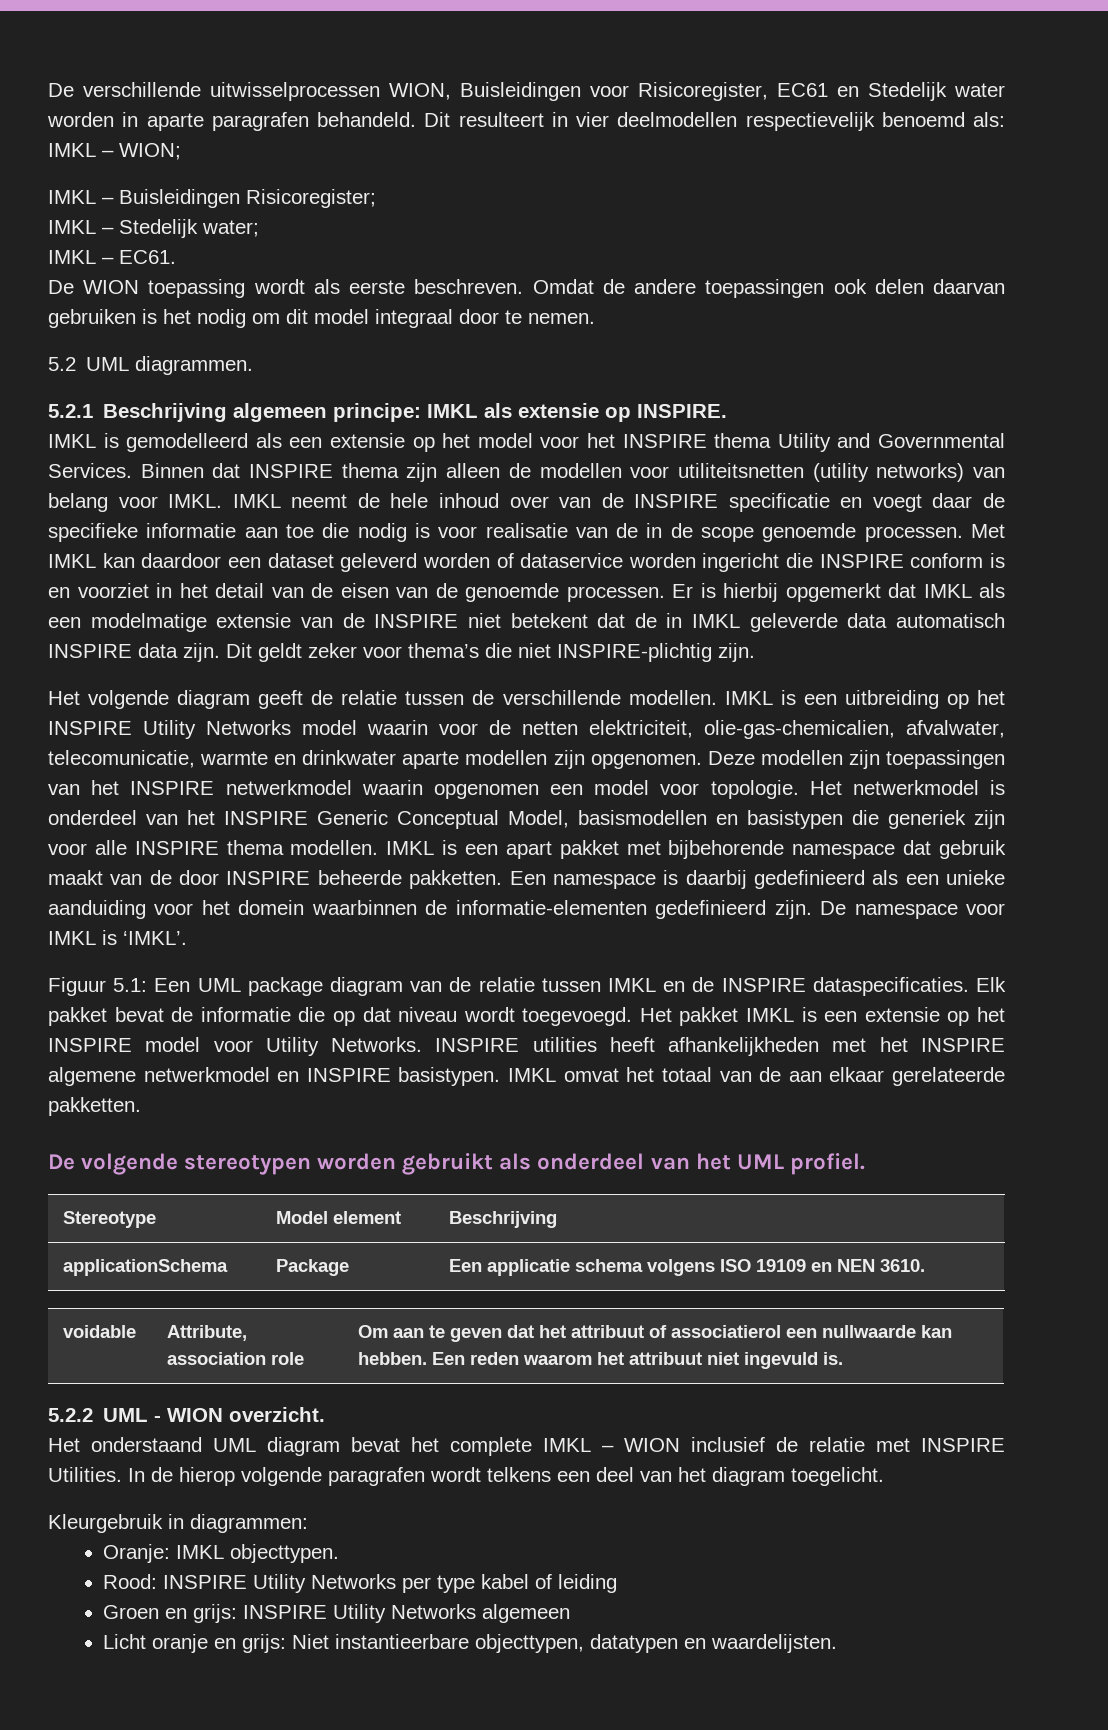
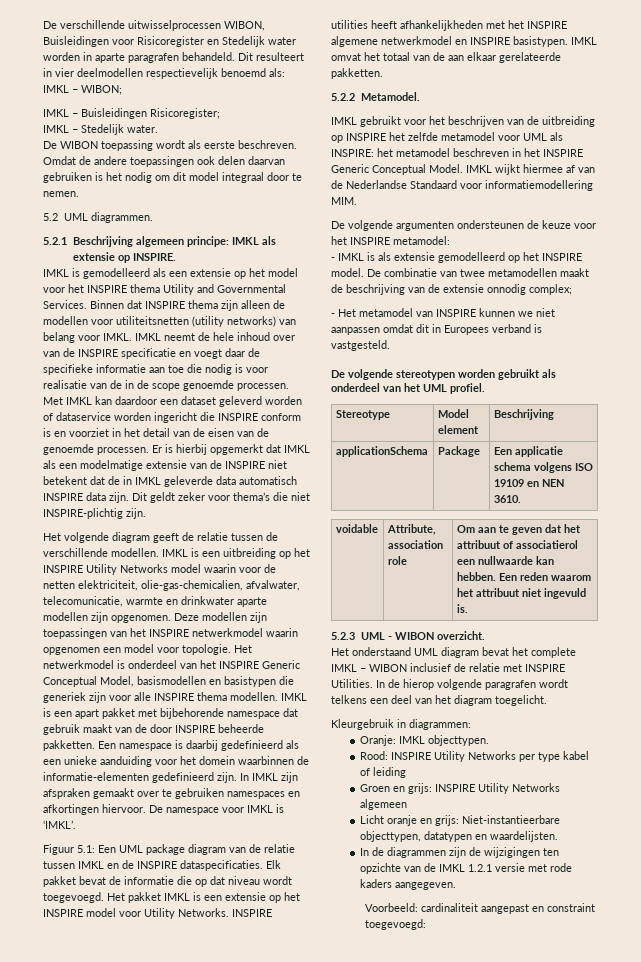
[389,83,451,100] WION, -> [224,21,265,31] WIBON,
[638,82,828,101] Risicoregister, EC61 -> [137,36,204,47] Risicoregister
[119,143,181,160] WION; -> [81,85,122,95] WIBON;
[202,220,259,237] [48,250,176,264] [48,280,140,294] water; // IMKL – EC61. // De WION -> [127,125,158,133] [43,141,98,149] water. // De WIBON
(812, 909) none -> [240,772,298,783] [43,788,300,799] [43,804,146,815] In IMKL zijn afspraken gemaakt over te gebruiken namespaces en afkortingen hiervoor.
(141, 1106) none -> [331,92,420,101] [331,116,595,127] [331,132,563,143] [331,148,583,157] [331,164,595,175] [331,180,593,191] [331,197,357,205] [331,220,596,231] [331,236,450,245] [331,252,582,263] [331,268,589,277] [331,284,572,295] [331,308,555,317] [331,324,542,335] [331,340,390,351] // 5.2.2 Metamodel. // IMKL gebruikt voor het beschrijven van de uitbreiding op INSPIRE het zelfde metamodel voor UML als INSPIRE: het metamodel beschreven in het INSPIRE Generic Conceptual Model. IMKL wijkt hiermee af van de Nederlandse Standaard voor informatiemodellering MIM. // De volgende argumenten ondersteunen de keuze voor het INSPIRE metamodel: // - IMKL is als extensie gemodelleerd op het INSPIRE model. De combinatie van twee metamodellen maakt de beschrijving van de extensie onnodig complex; // - Het metamodel van INSPIRE kunnen we niet aanpassen omdat dit in Europees verband is vastgesteld.
[48,1408,93,1422] 5.2.2 -> [331,632,355,640] 5.2.3
[167,1408,224,1422] WION -> [394,632,434,640] WIBON
[624,1438,680,1452] WION -> [369,664,407,672] WIBON
[292,1634,470,1649] Niet instantieerbare -> [462,815,561,824] Niet-instantieerbare
(838, 1643) none -> [360,847,560,858] [360,863,573,874] [360,879,457,890] [365,903,596,914] [365,919,427,930] // In de diagrammen zijn de wijzigingen ten opzichte van de IMKL 1.2.1 versie met rode kaders aangegeven. // Voorbeeld: cardinaliteit aangepast en constraint toegevoegd:

